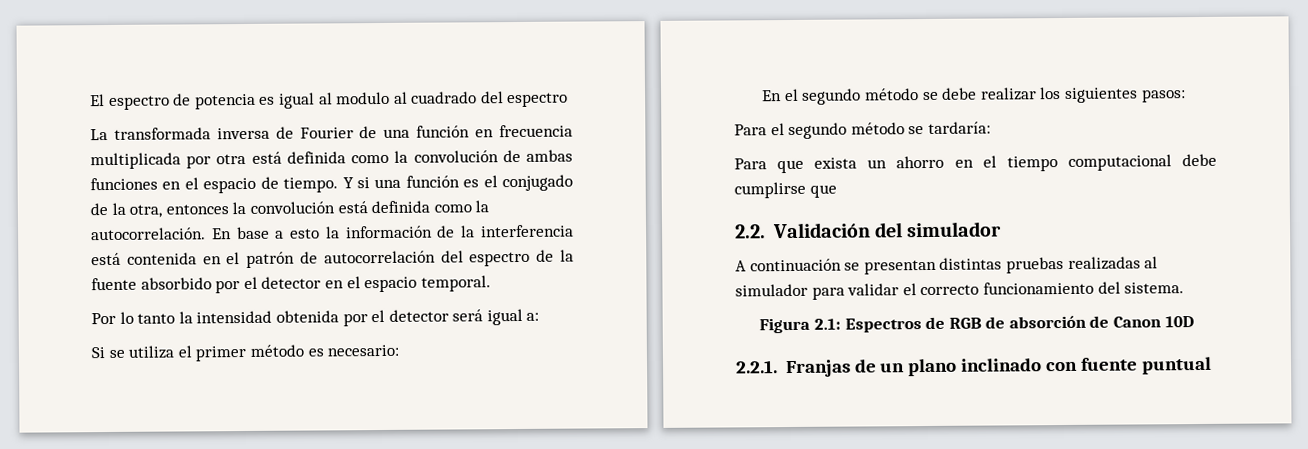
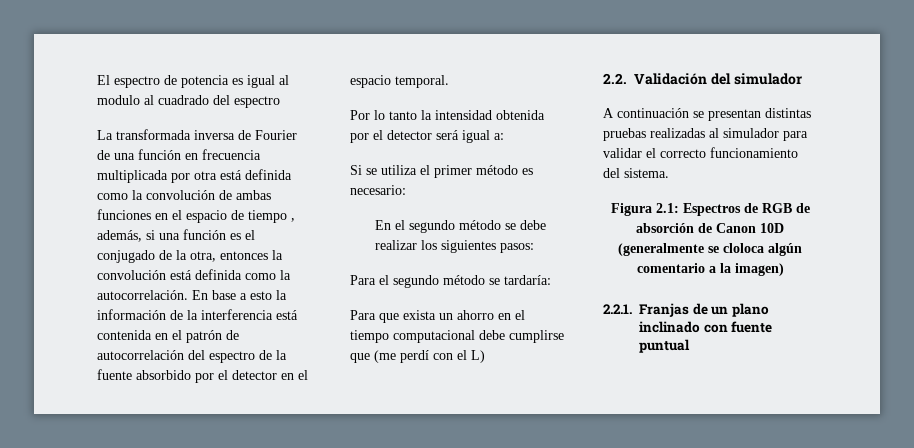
[283,177,354,193] tiempo. Y -> [248,210,295,223] [97,230,142,242] tiempo , además,
(837, 191) none -> [374,350,485,363] (me perdí con el L)
(1194, 322) none -> [618,243,802,256] [636,263,784,276] (generalmente se cloloca algún comentario a la imagen)

